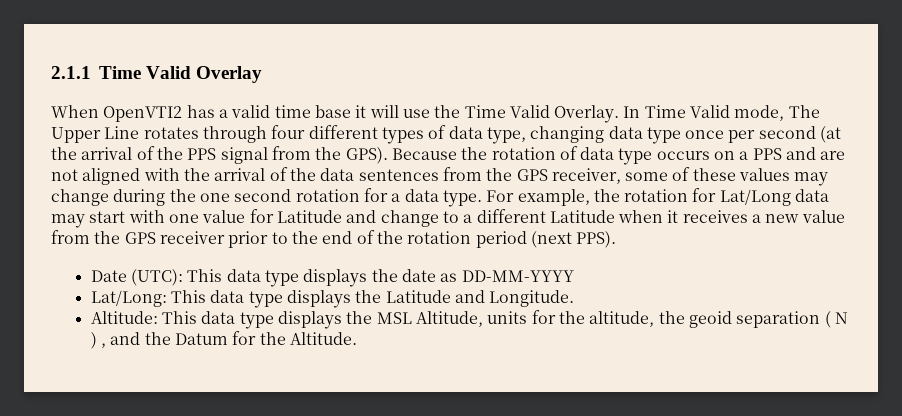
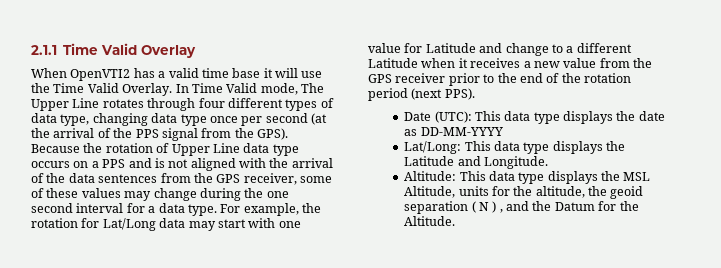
(578, 153) none -> [171,143,240,156] Upper Line
[820,151,846,160] are -> [154,158,165,168] is
[295,189,360,202] rotation -> [76,203,124,213] interval

